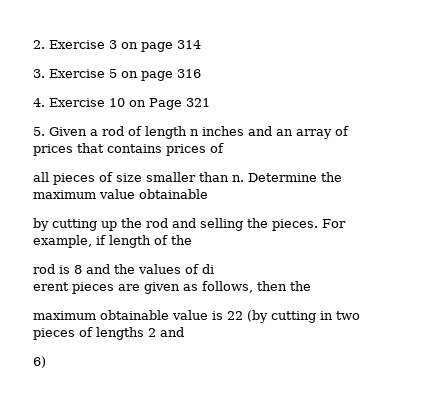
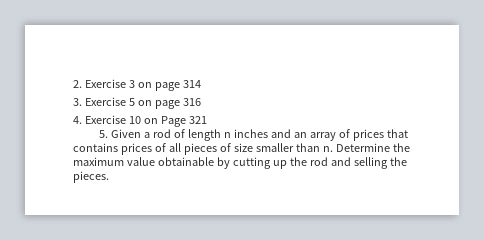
(224, 148) // -> (166, 147) none
(208, 194) // -> (214, 161) none
[322,219,346,228] [33,235,192,248] [33,264,214,274] [33,281,311,294] [33,310,360,323] [33,327,184,340] [33,356,46,368] For example, if length of the // rod is 8 and the values of di // erent pieces are given as follows, then the // maximum obtainable value is 22 (by cutting in two pieces of lengths 2 and // 6) -> (109, 177) none

